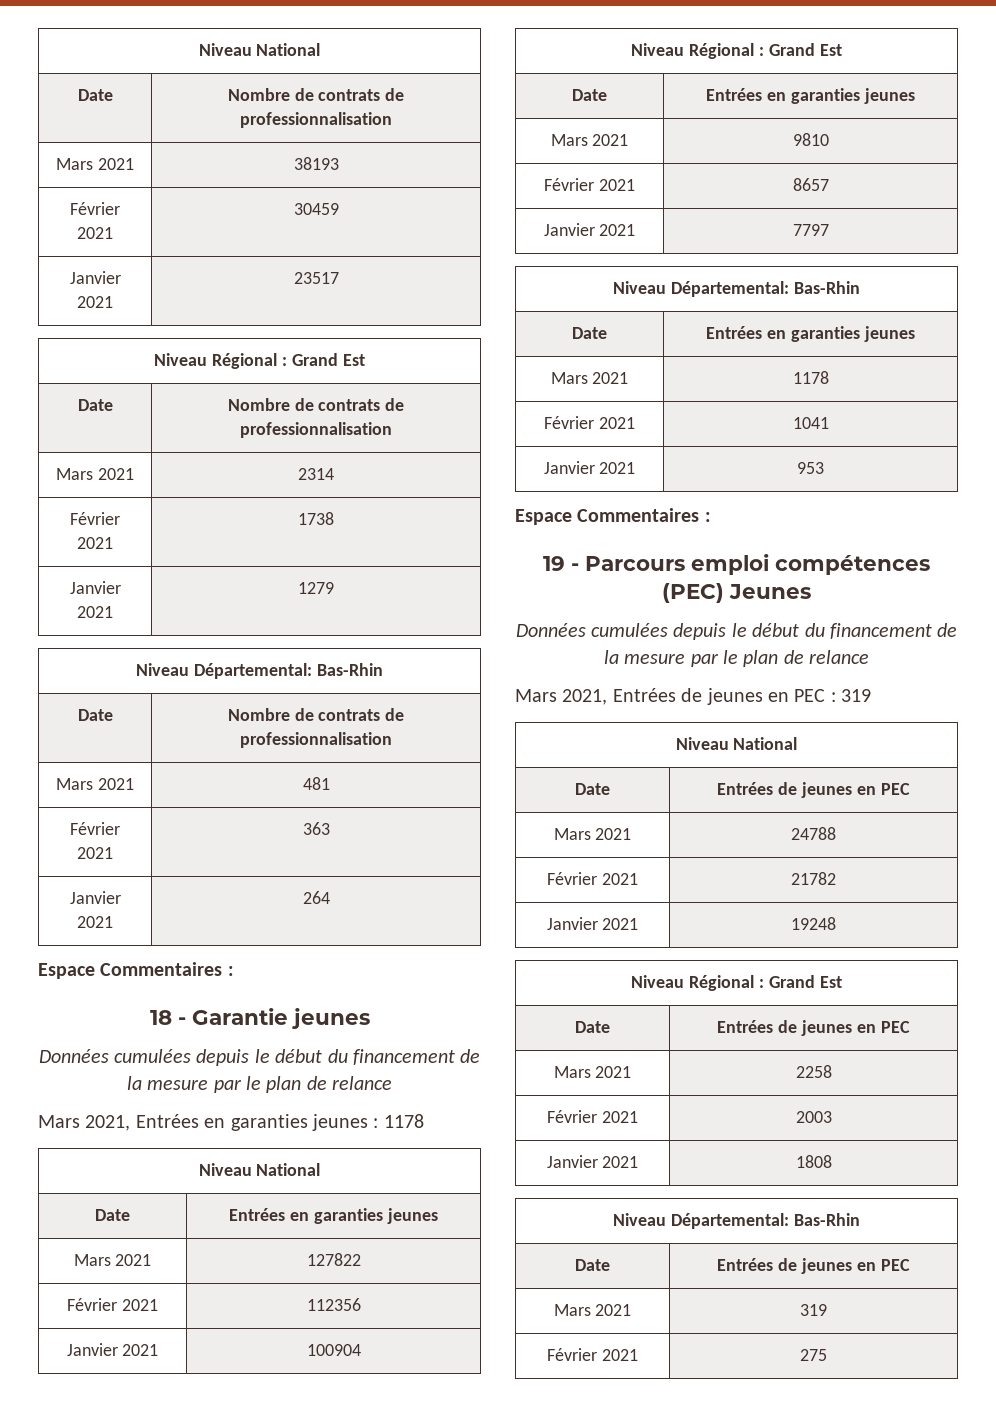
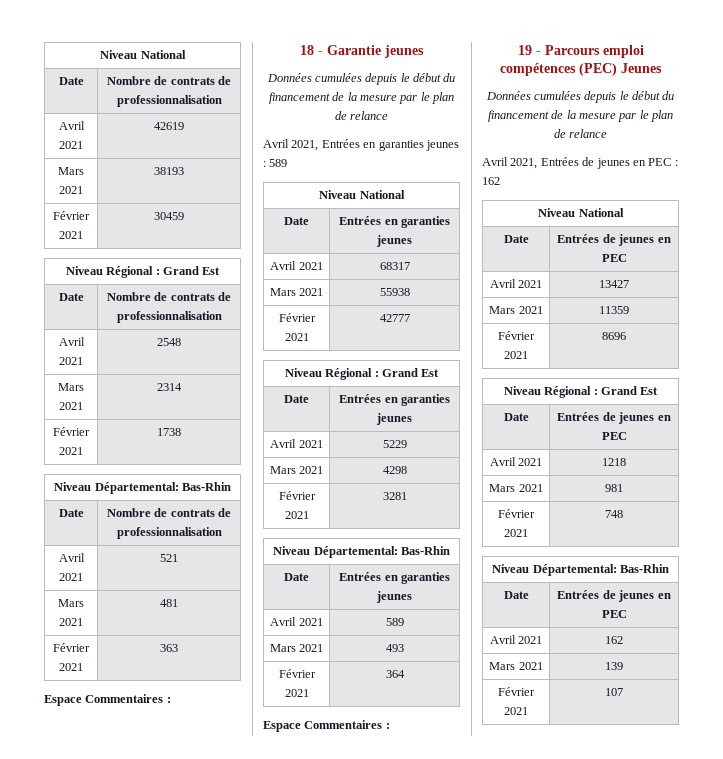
(392, 120) none -> [58,121,85,130] [59,141,83,149] [154,122,184,130] // Avril 2021 | 42619
[69,271,121,284] [77,296,113,308] [293,272,339,284] // Janvier 2021 | 23517 -> (184, 216) none
(392, 430) none -> [58,337,85,346] [59,357,83,365] [157,338,181,346] // Avril 2021 | 2548
[69,581,121,594] [77,606,113,618] [298,582,334,594] // Janvier 2021 | 1279 -> (181, 432) none
(392, 740) none -> [58,553,85,562] [59,573,83,581] [160,554,178,562] // Avril 2021 | 521
[69,891,121,904] [77,916,113,928] [302,891,330,904] // Janvier 2021 | 264 -> (178, 648) none
[38,1115,80,1128] Mars -> [263,139,289,148] Avril
[383,1114,424,1128] 1178 -> [269,159,288,167] 589
[73,1254,152,1266] [306,1253,361,1266] [67,1298,158,1311] [306,1298,361,1311] [66,1343,159,1356] [306,1344,361,1356] // Mars 2021 | 127822 // Février 2021 | 112356 // Janvier 2021 | 100904 -> [270,261,323,270] [379,262,410,270] [269,288,324,296] [379,288,410,296] [278,313,316,322] [284,333,309,341] [379,314,410,322] // Avril 2021 | 68317 // Mars 2021 | 55938 // Février 2021 | 42777
[550,134,629,146] [792,133,829,146] [544,178,635,191] [792,178,829,191] [543,223,636,236] [792,224,829,236] // Mars 2021 | 9810 // Février 2021 | 8657 // Janvier 2021 | 7797 -> [270,439,323,448] [382,440,407,448] [269,466,324,474] [382,466,407,474] [278,491,316,500] [284,511,309,519] [382,492,407,500] // Avril 2021 | 5229 // Mars 2021 | 4298 // Février 2021 | 3281
[550,372,629,384] [792,371,829,384] [544,416,635,429] [792,417,829,429] [543,461,636,474] [797,462,824,474] // Mars 2021 | 1178 // Février 2021 | 1041 // Janvier 2021 | 953 -> [270,617,323,626] [385,618,404,626] [269,644,324,652] [385,644,404,652] [278,669,316,678] [284,689,309,697] [385,670,405,678] // Avril 2021 | 589 // Mars 2021 | 493 // Février 2021 | 364
[515,689,557,702] Mars -> [482,157,508,166] Avril
[841,689,872,702] 319 -> [482,177,500,185] 162
[553,828,632,840] [791,827,836,840] [547,872,638,885] [791,872,836,885] [546,917,639,930] [791,917,836,930] // Mars 2021 | 24788 // Février 2021 | 21782 // Janvier 2021 | 19248 -> [489,279,543,288] [599,280,629,288] [489,306,543,314] [599,306,629,314] [498,331,535,340] [504,351,528,359] [602,332,626,340] // Avril 2021 | 13427 // Mars 2021 | 11359 // Février 2021 | 8696
[553,1066,632,1078] [795,1065,832,1078] [547,1110,638,1123] [795,1111,832,1123] [546,1155,639,1168] [795,1155,832,1168] // Mars 2021 | 2258 // Février 2021 | 2003 // Janvier 2021 | 1808 -> [489,457,543,466] [602,458,626,466] [489,484,543,492] [605,484,623,492] [498,509,535,518] [504,529,528,537] [605,510,623,518] // Avril 2021 | 1218 // Mars 2021 | 981 // Février 2021 | 748
[553,1304,632,1316] [800,1304,827,1316] [547,1348,638,1361] [800,1349,827,1361] // Mars 2021 | 319 // Février 2021 | 275 -> [489,635,543,644] [605,636,623,644] [489,662,543,670] [605,662,623,670] [498,687,535,696] [504,707,528,715] [605,688,623,696] // Avril 2021 | 162 // Mars 2021 | 139 // Février 2021 | 107

